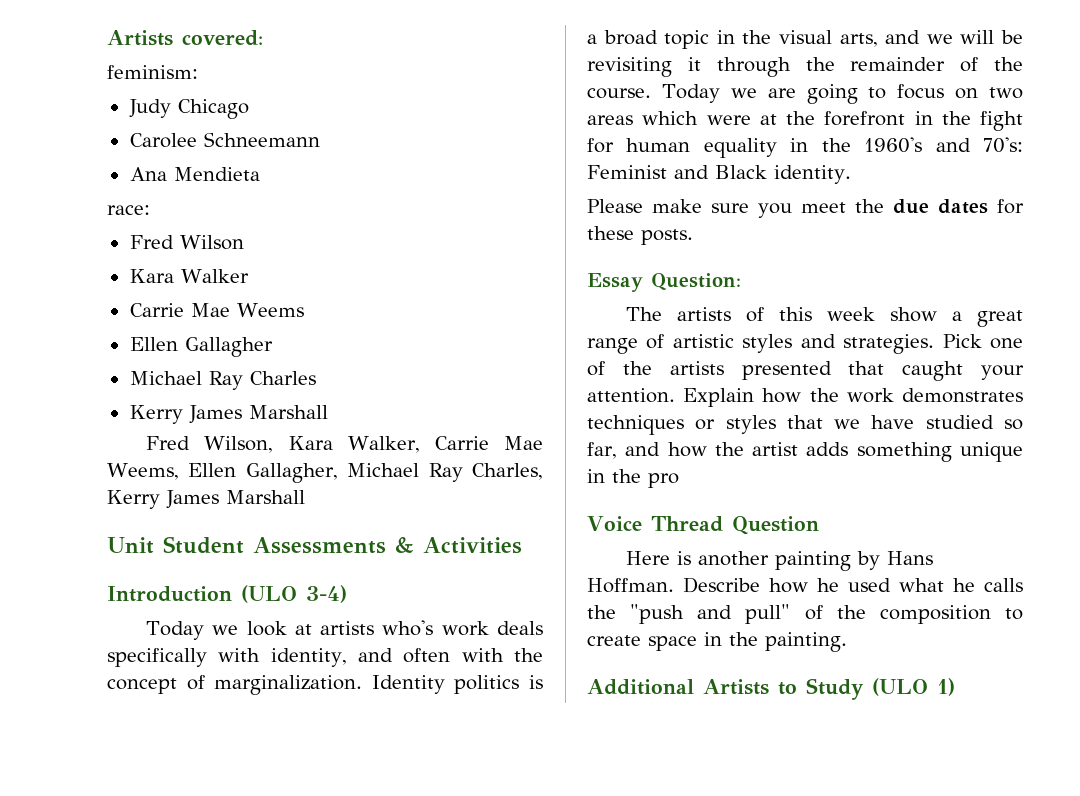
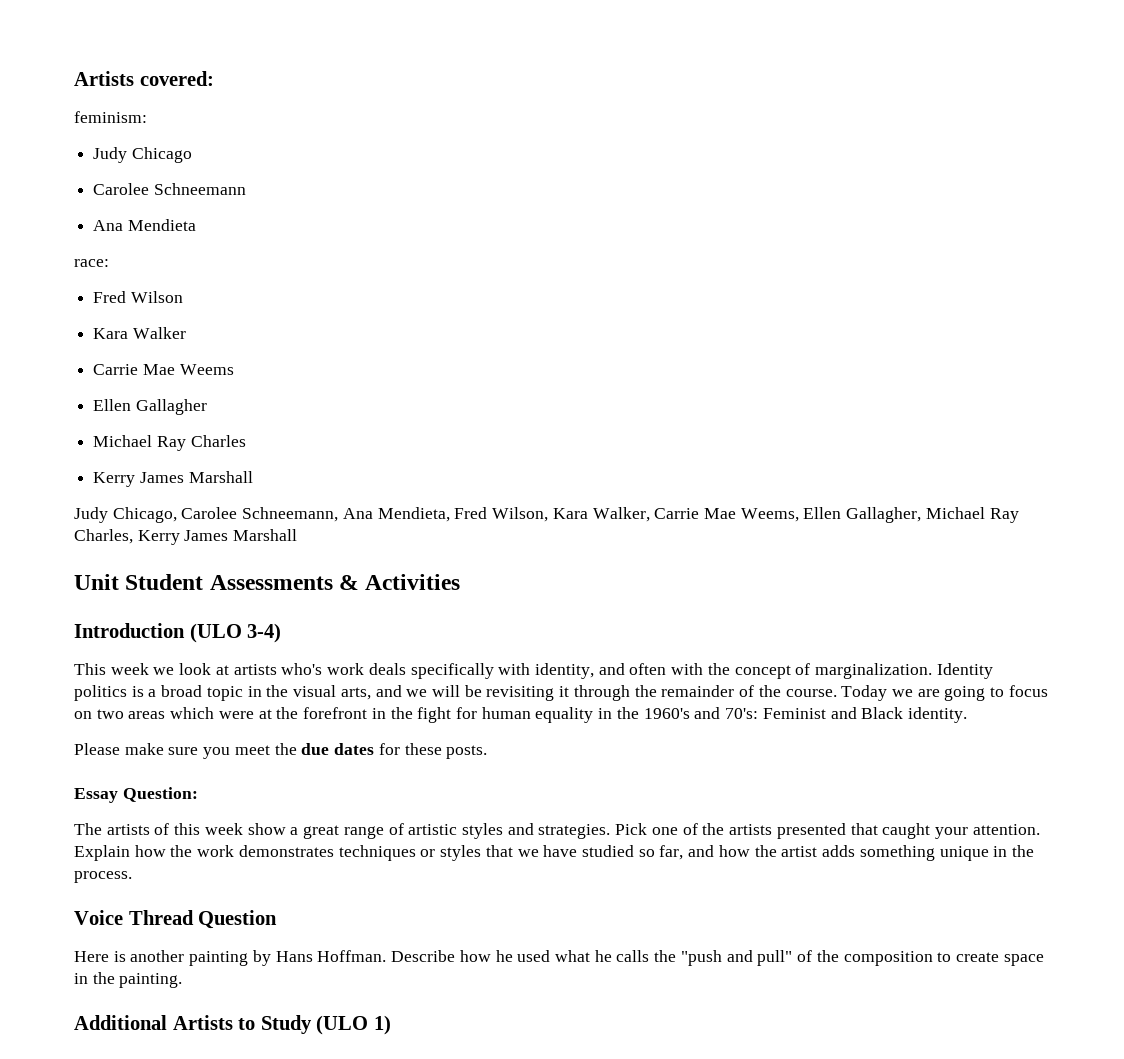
(328, 412) none -> [74,507,450,523] Judy Chicago, Carolee Schneemann, Ana Mendieta,
[146,621,205,640] Today -> [74,663,149,675] This week
[648,473,679,488] pro -> [74,871,132,883] process.

